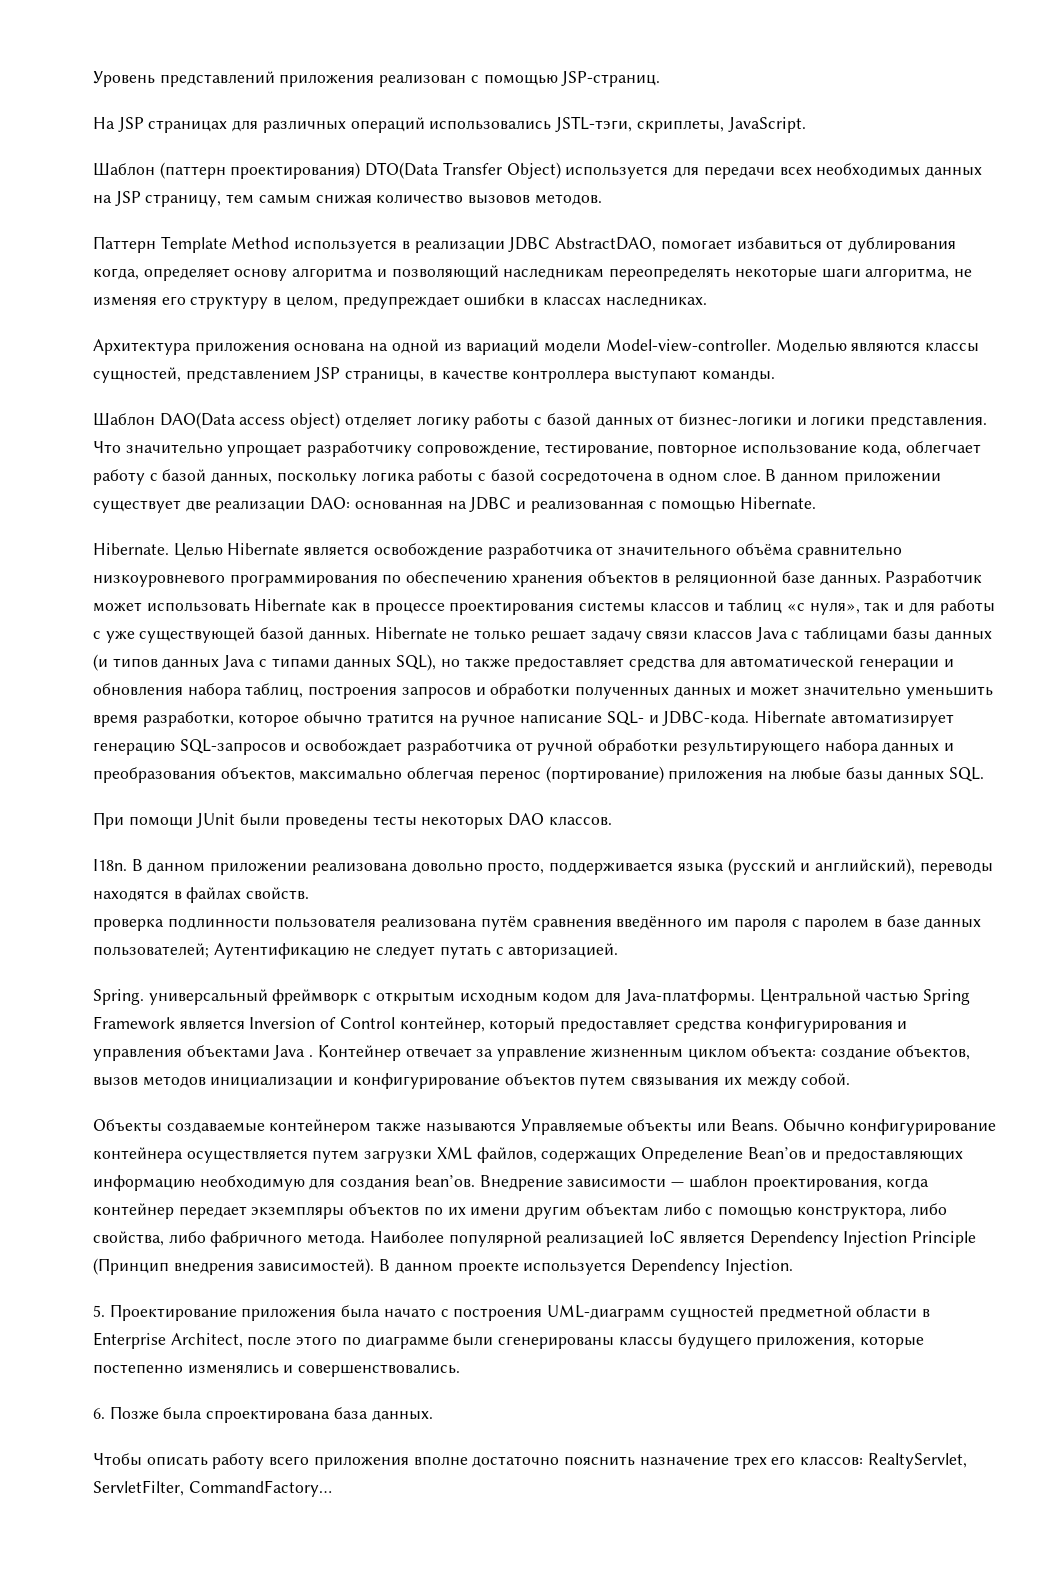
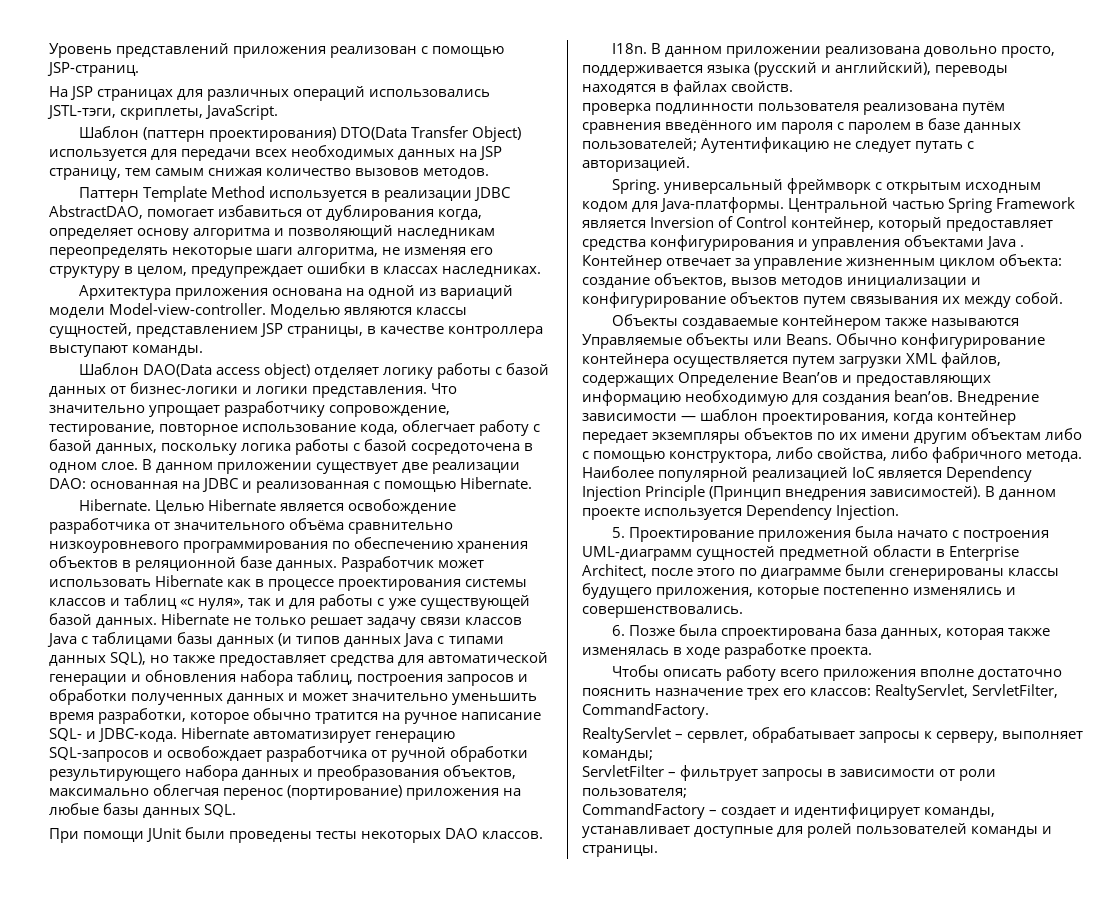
[371,1410,433,1422] данных. -> [881,628,1051,640] [582,643,873,659] данных, которая также изменялась в ходе разработке проекта.
[188,1480,332,1497] CommandFactory… -> [582,703,709,719] [582,727,1084,743] [582,750,653,761] [582,765,997,781] [582,788,687,798] [582,803,996,819] [582,823,1053,838] [582,845,658,857] CommandFactory. // RealtyServlet – cервлет, обрабатывает запросы к серверу, выполняет команды; // ServletFilter – фильтрует запросы в зависимости от роли пользователя; // CommandFactory – создает и идентифицирует команды, устанавливает доступные для ролей пользователей команды и страницы.

